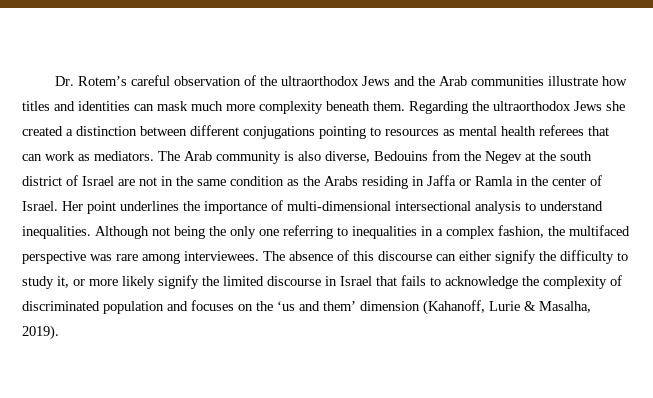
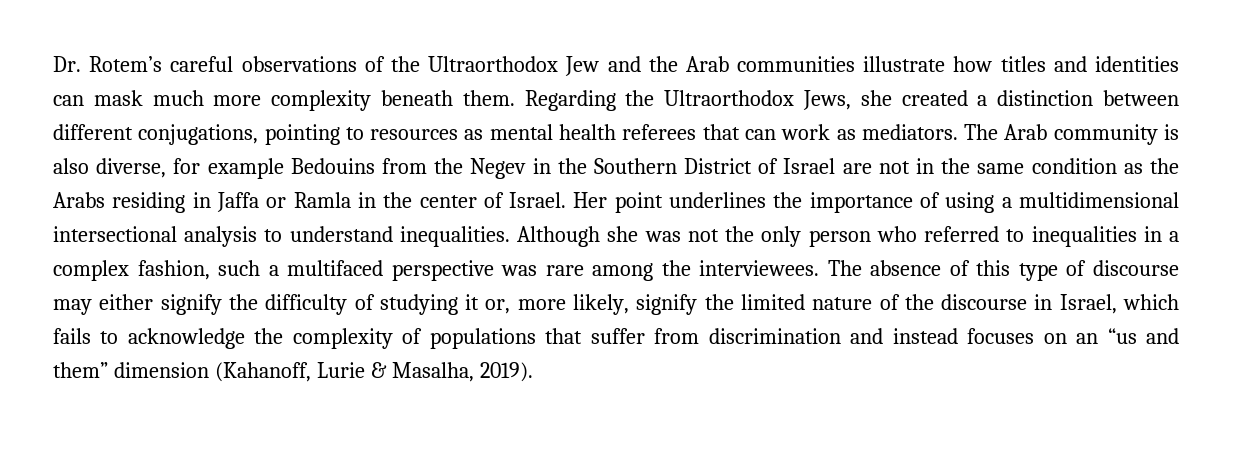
[173,75,390,86] observation of the ultraorthodox Jews -> [241,56,600,76] observations of the Ultraorthodox Jew
[493,101,602,111] ultraorthodox Jews -> [664,90,851,110] Ultraorthodox Jews,
[243,126,315,139] conjugations -> [138,124,259,145] conjugations,
(370, 157) none -> [173,158,284,179] for example
[525,151,592,161] [22,176,62,186] at the south district -> [532,158,753,174] in the Southern District
[287,201,391,211] multi-dimensional -> [945,192,1179,213] using a multidimensional
[152,225,333,239] not being the only one referring -> [607,226,1000,247] she was not the only person who referred
[548,226,565,236] the -> [218,260,279,276] such a
(180, 258) none -> [661,260,691,276] the
[378,250,628,264] [22,275,397,289] discourse can either signify the difficulty to study it, or more likely signify the limited discourse in Israel that -> [1018,260,1179,281] [53,294,1179,315] type of discourse may either signify the difficulty of studying it or, more likely, signify the limited nature of the discourse in Israel, which
[22,300,356,314] discriminated population and focuses on the ‘us and them’ -> [429,328,1180,349] [53,362,108,378] populations that suffer from discrimination and instead focuses on an “us and them”

